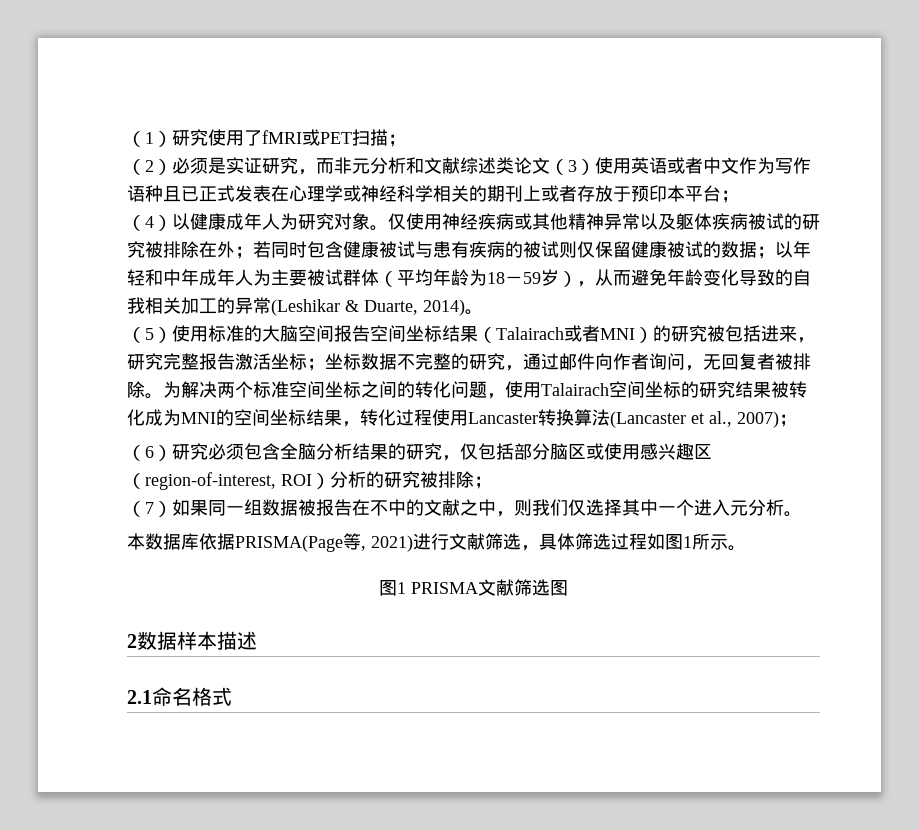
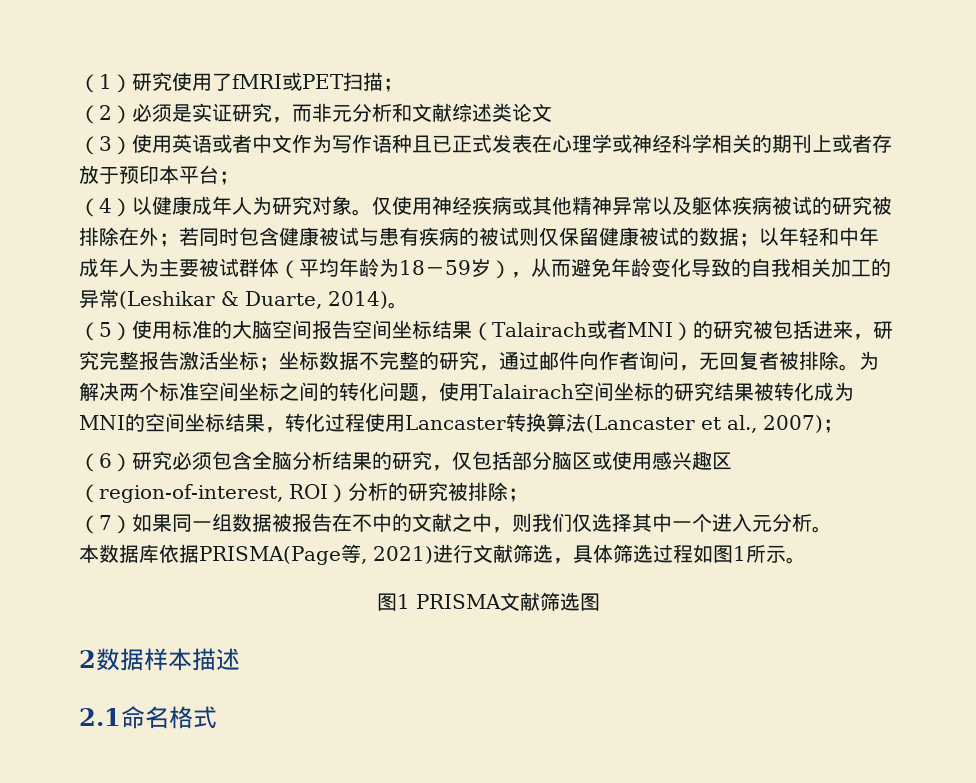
(550, 165) none -> (552, 112) //

